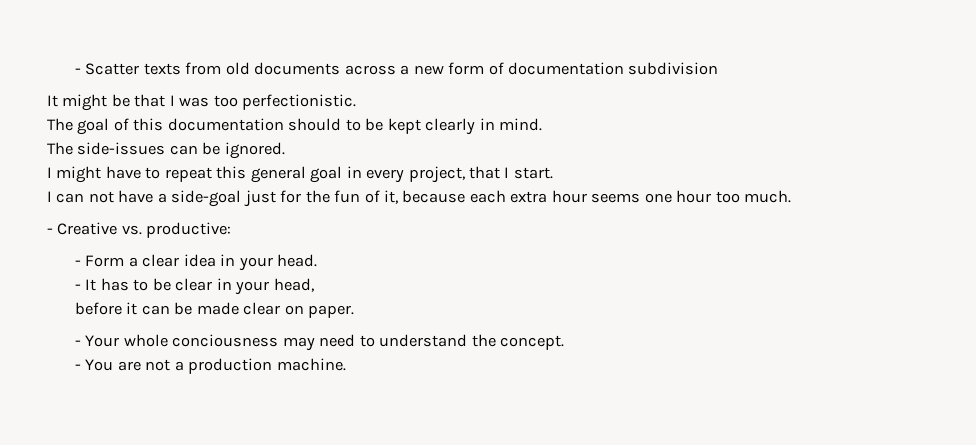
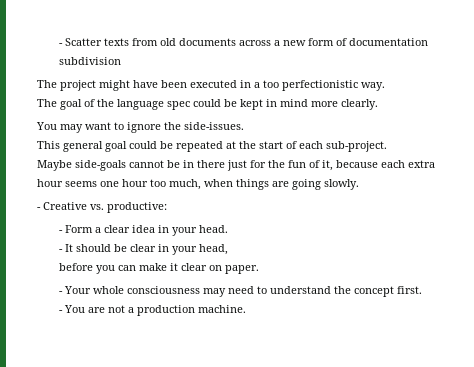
[47,94,357,111] [47,118,543,135] [47,142,285,159] [47,166,553,183] [47,190,242,207] It might be that I was too perfectionistic. // The goal of this documentation should to be kept clearly in mind. // The side-issues can be ignored. // I might have to repeat this general goal in every project, that I start. // I can not have a side-goal -> [37,80,385,91] [37,99,378,110] [36,122,244,133] [37,141,387,152] [37,160,225,171] The project might have been executed in a too perfectionistic way. // The goal of the language spec could be kept in mind more clearly. // You may want to ignore the side-issues. // This general goal could be repeated at the start of each sub-project. // Maybe side-goals cannot be in there
[744,190,792,203] much. -> [169,179,359,190] much, when things are going slowly.
[100,278,149,291] has to -> [75,244,111,252] should
[126,302,239,315] it can be made -> [95,263,178,274] you can make it
[172,334,279,347] conciousness -> [126,286,200,294] consciousness
[500,335,565,350] concept. -> [353,286,422,297] concept first.

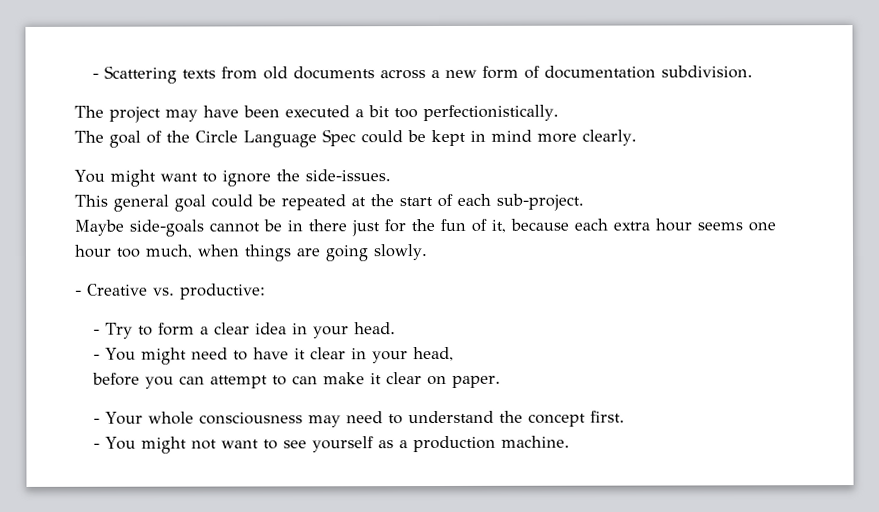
[58,38,102,46] - Scatter -> [92,65,178,84] - Scattering
[58,57,121,65] subdivision -> [661,65,754,79] subdivision.
[99,80,130,91] might -> [165,109,198,122] may
[240,80,385,91] in a too perfectionistic way. -> [355,104,559,122] a bit too perfectionistically.
[117,99,190,110] language spec -> [195,129,356,148] Circle Language Spec
[60,124,83,133] may -> [109,169,156,187] might
[64,225,93,233] Form -> [105,322,196,339] Try to form
[64,244,127,252] It should be -> [105,347,307,365] You might need to have it
(136, 268) none -> [210,375,319,389] attempt to can
[87,305,125,313] are not -> [141,436,395,454] might not want to see yourself as

